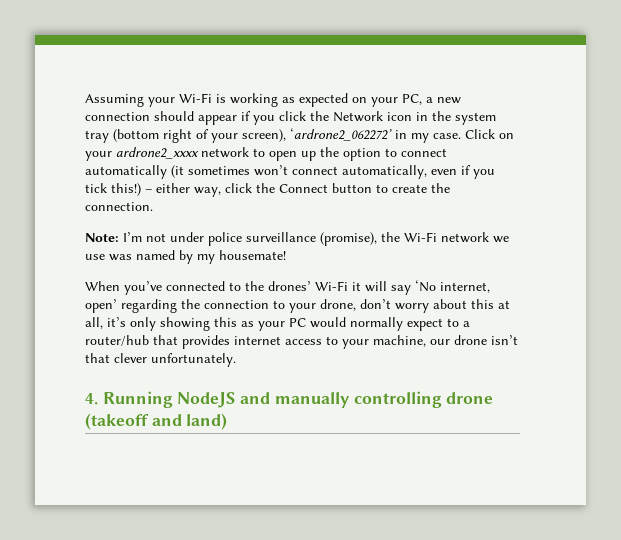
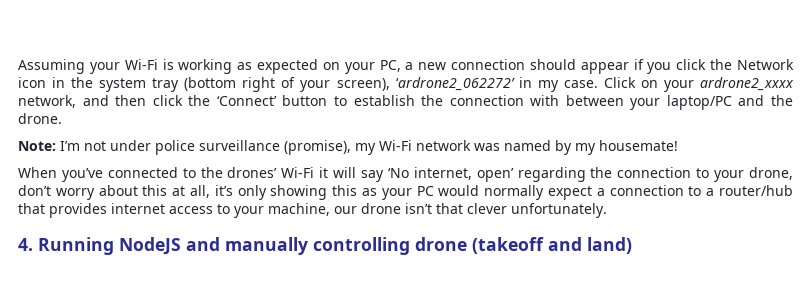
[201,147,447,161] [85,165,495,179] [85,183,328,197] network to open up the option to connect automatically (it sometimes won’t connect automatically, even if you tick this!) – either way, click the Connect -> [18,95,277,108] network, and then click the ‘Connect’
[392,183,450,193] [85,202,153,211] create the connection. -> [353,95,793,110] [18,113,62,124] establish the connection with between your laptop/PC and the drone.
[381,232,400,242] the -> [355,143,376,155] my
[493,236,509,243] [85,254,105,260] we use -> (471, 145) none
(443, 324) none -> [596,185,684,196] a connection

